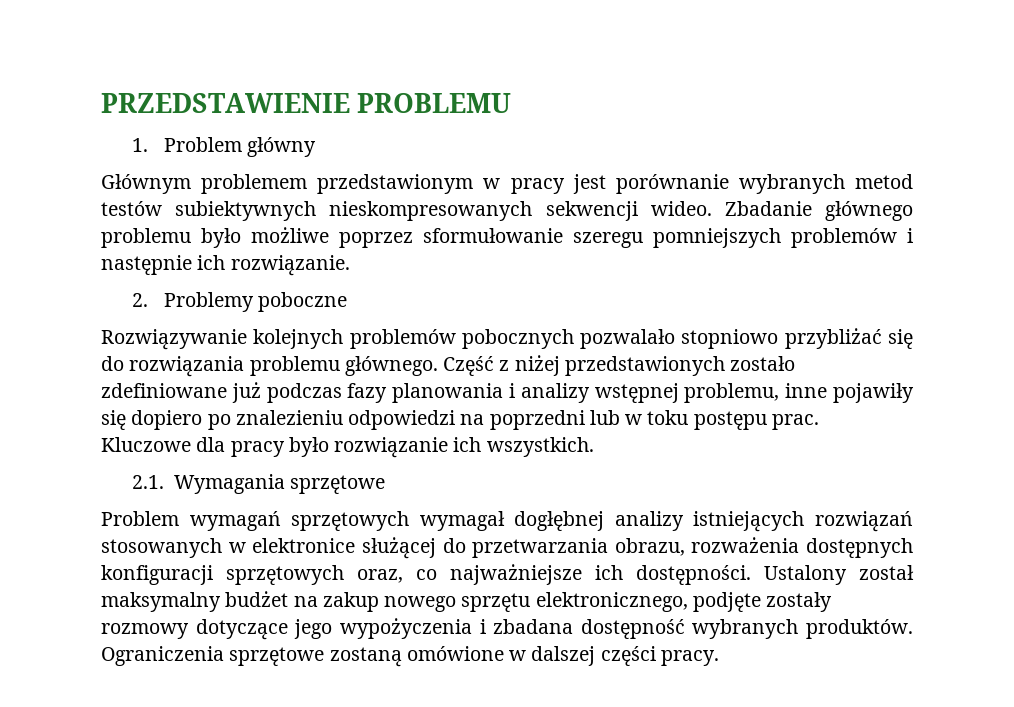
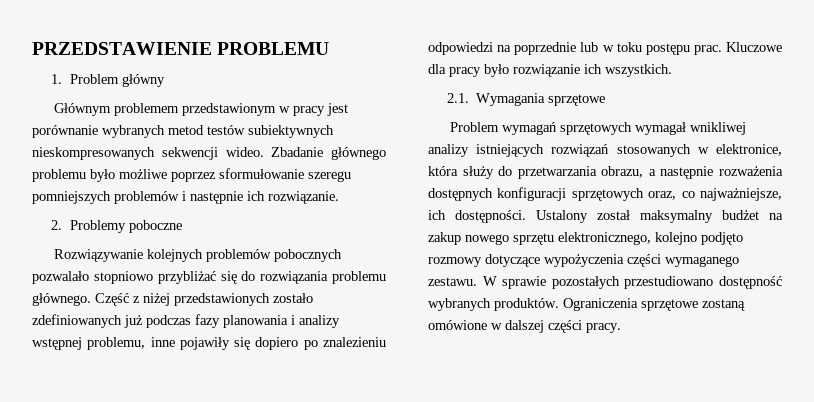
[101,383,227,398] zdefiniowane -> [32,314,122,328] zdefiniowanych
[489,410,585,430] poprzedni -> [514,42,577,55] poprzednie
[514,511,605,531] dogłębnej -> [689,122,746,135] wnikliwej
[252,537,436,559] elektronice służącej -> [716,144,782,156] [428,166,494,179] elektronice, która służy
(685, 547) none -> [648,166,714,179] a następnie
[450,564,582,585] najważniejsze -> [700,188,782,201] najważniejsze,
[692,592,833,612] [101,618,574,640] podjęte zostały rozmowy dotyczące jego wypożyczenia i zbadana -> [655,232,743,245] [428,254,739,267] [428,276,714,289] kolejno podjęto rozmowy dotyczące wypożyczenia części wymaganego zestawu. W sprawie pozostałych przestudiowano

